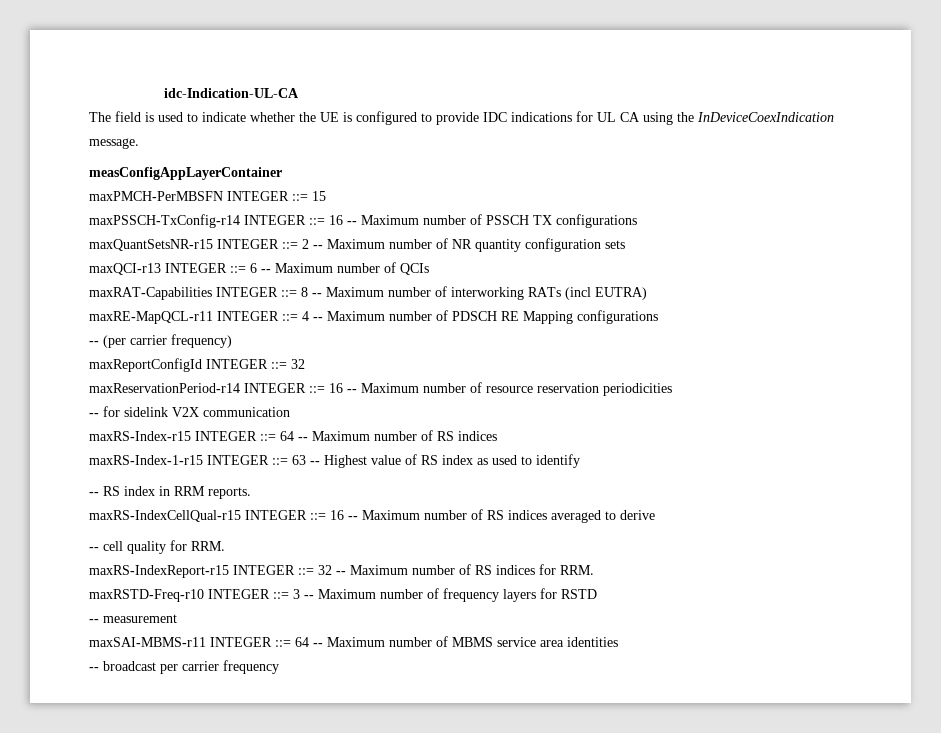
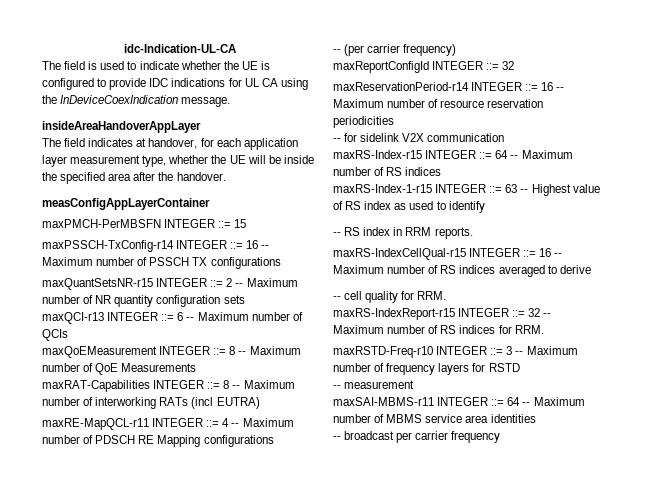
(139, 143) none -> [42,121,201,133] [42,138,298,150] [42,155,314,167] [42,172,226,184] // insideAreaHandoverAppLayer // The field indicates at handover, for each application layer measurement type, whether the UE will be inside the specified area after the handover.
(429, 269) none -> [42,346,301,358] [42,363,197,375] // maxQoEMeasurement INTEGER ::= 8 -- Maximum number of QoE Measurements

